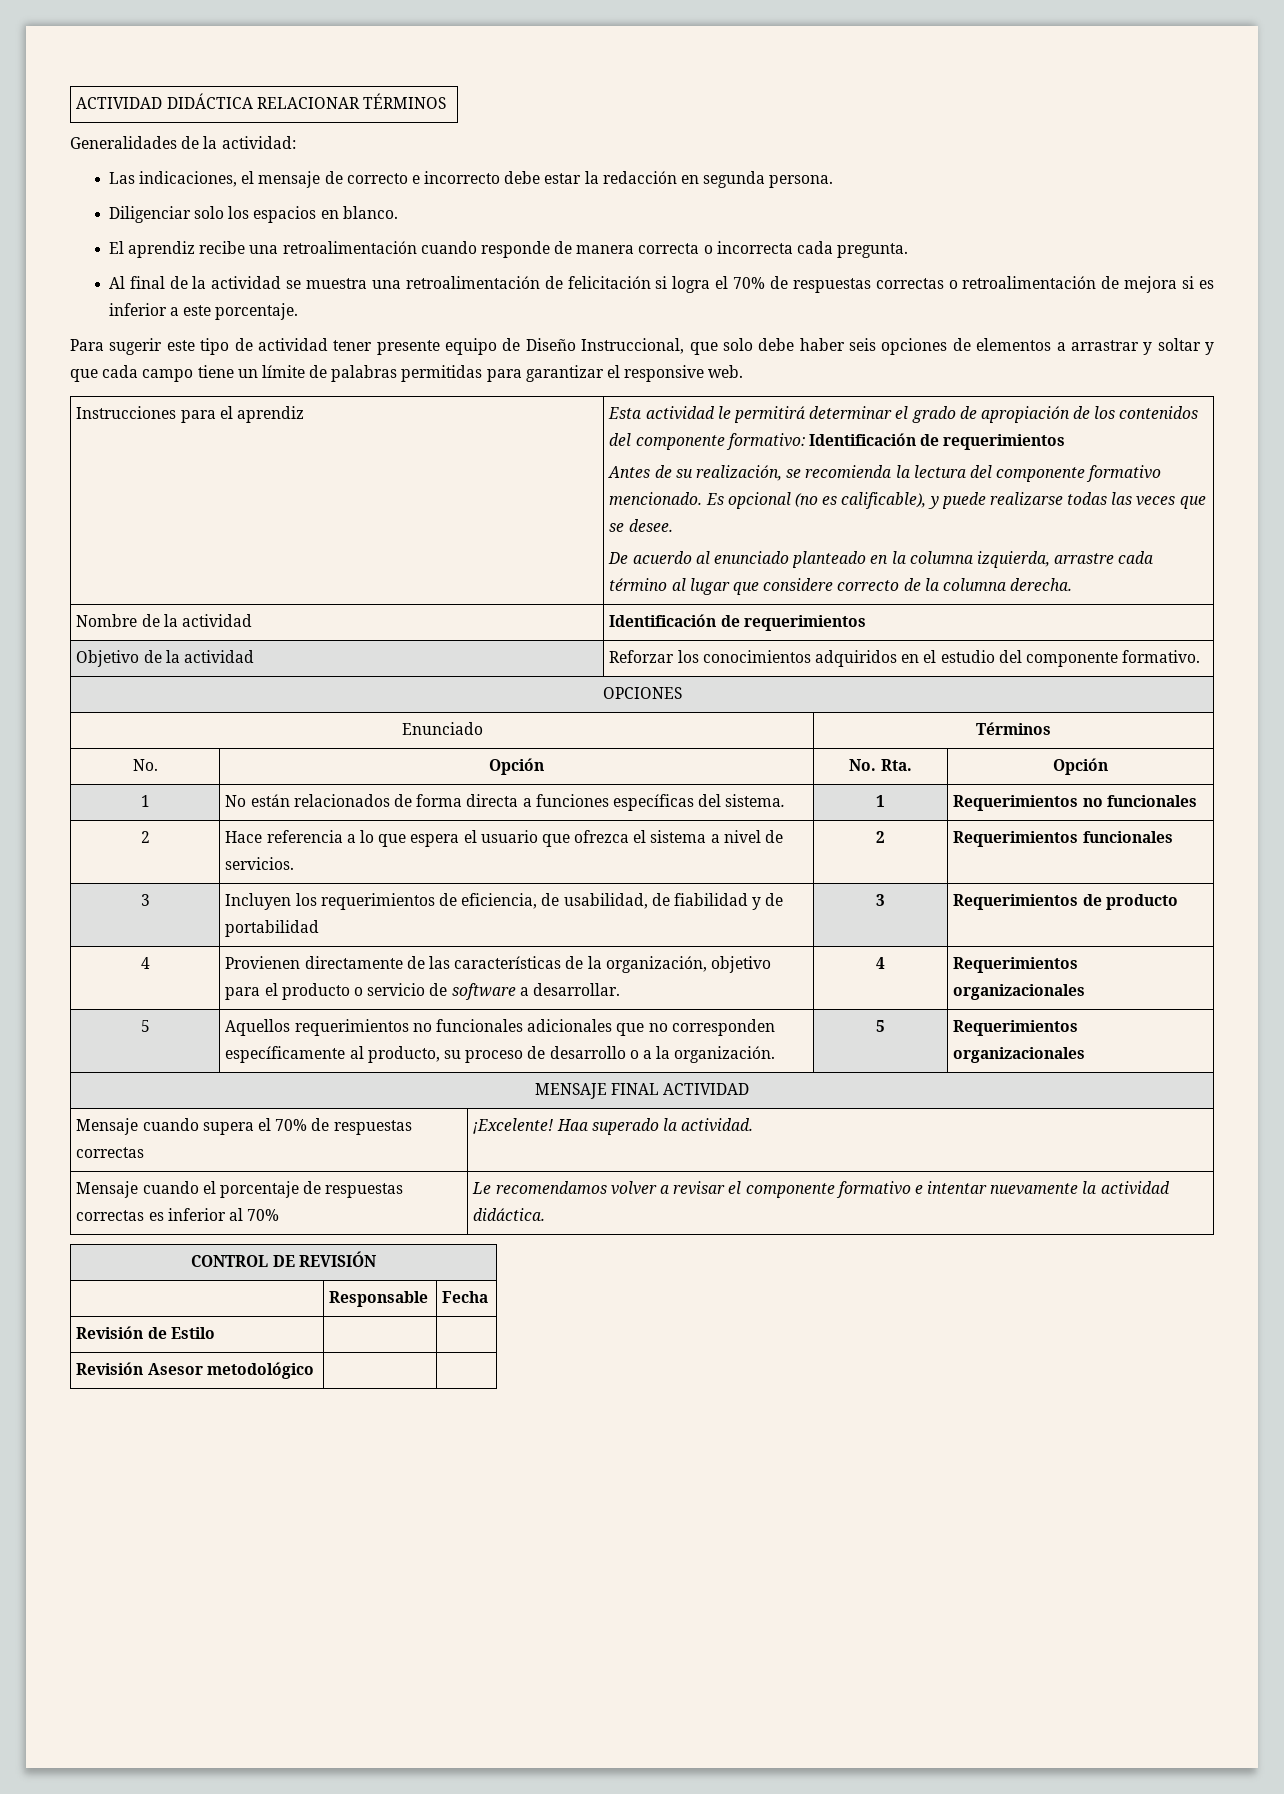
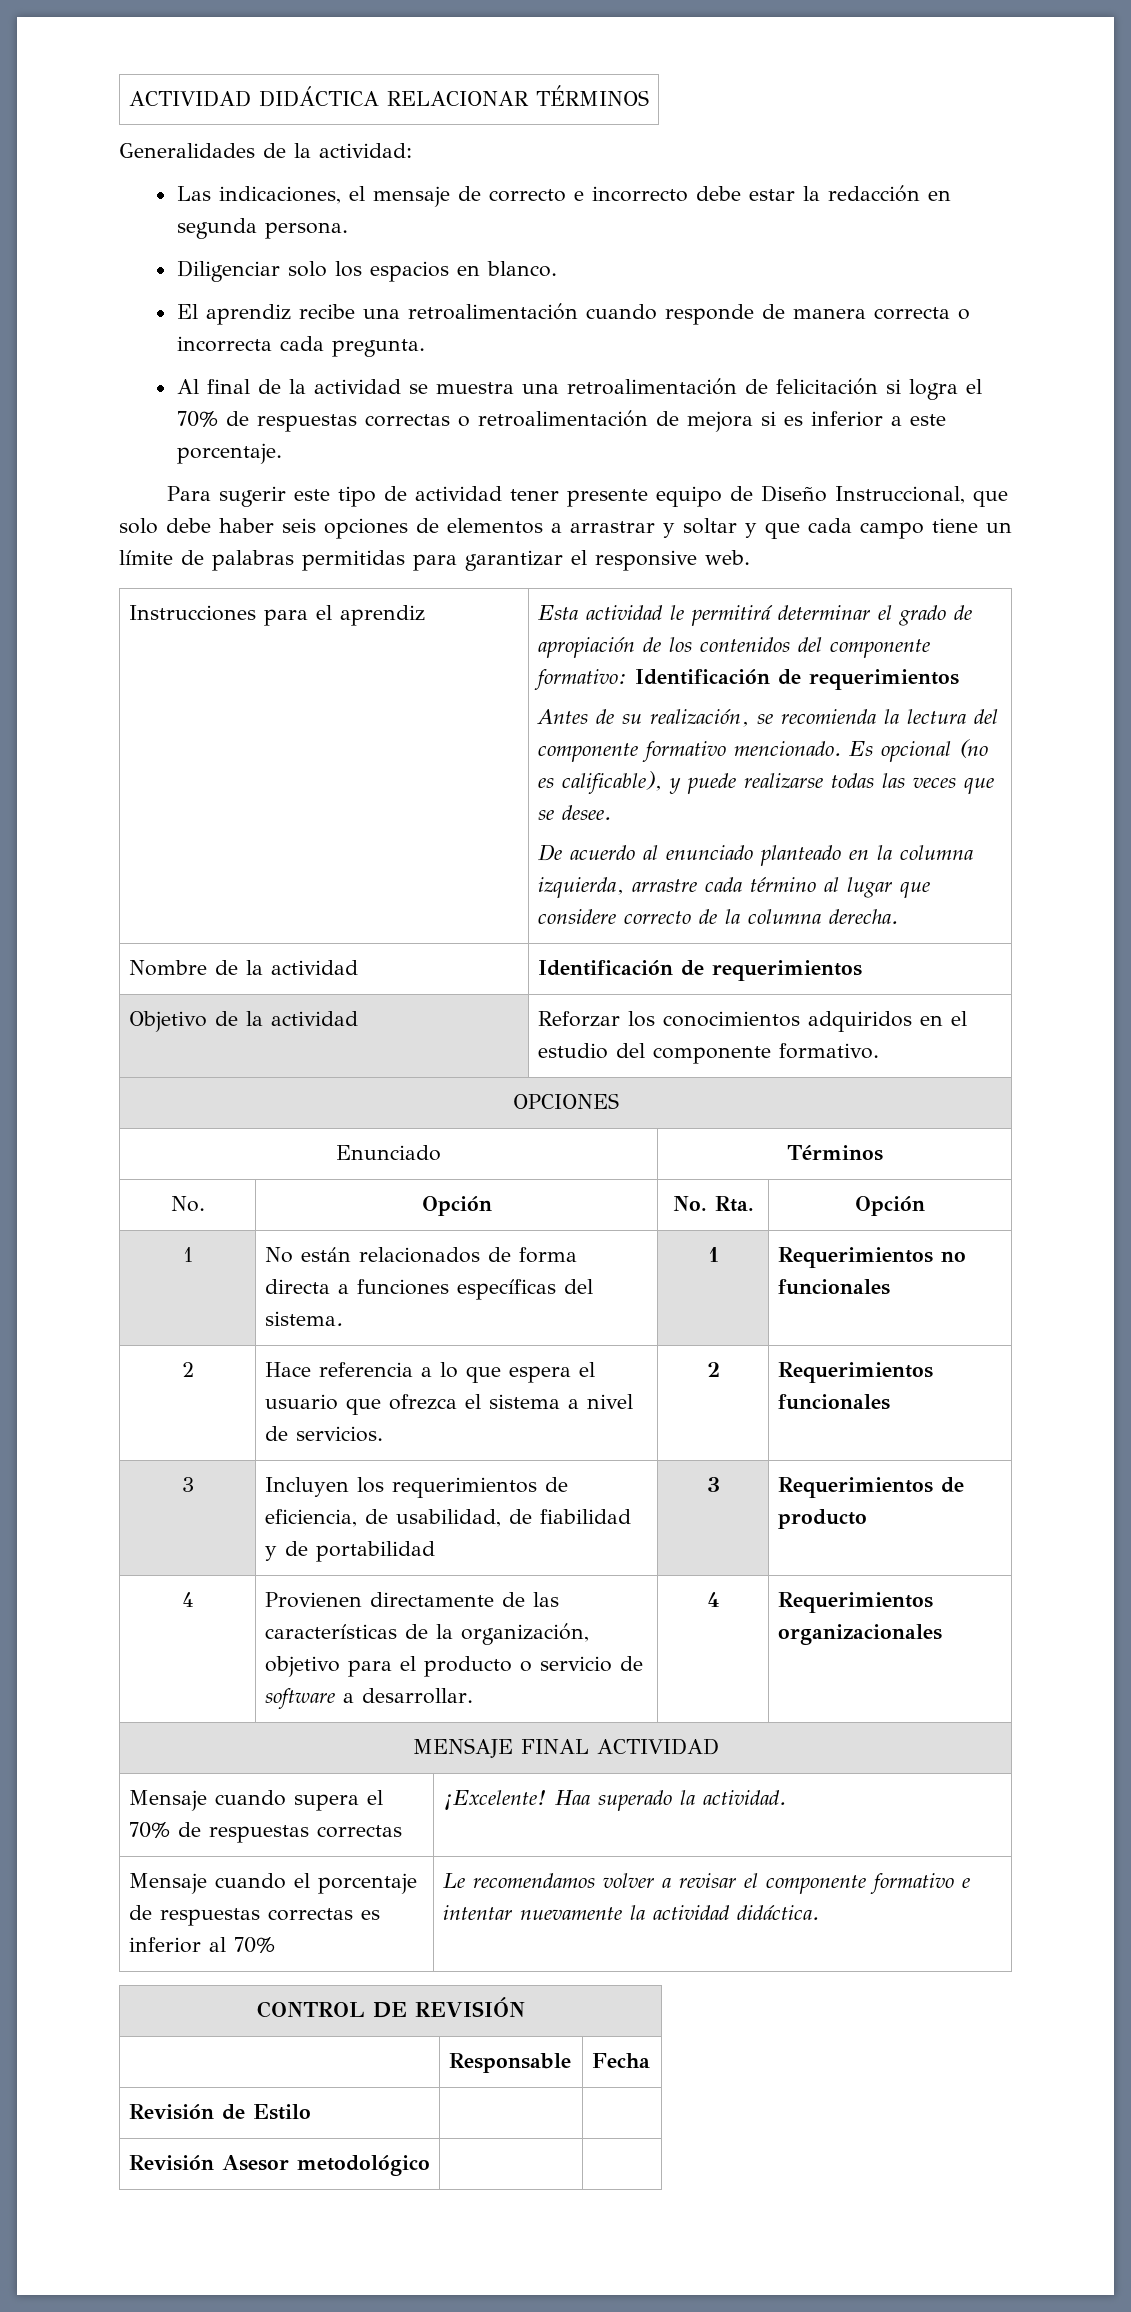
[140,1020,150,1032] [225,1019,775,1036] [225,1046,776,1063] [876,1020,885,1032] [953,1020,1079,1036] [953,1047,1086,1063] // 5 | Aquellos requerimientos no funcionales adicionales que no corresponden específicamente al producto, su proceso de desarrollo o a la organización. | 5 | Requerimientos organizacionales -> (942, 1634) none

